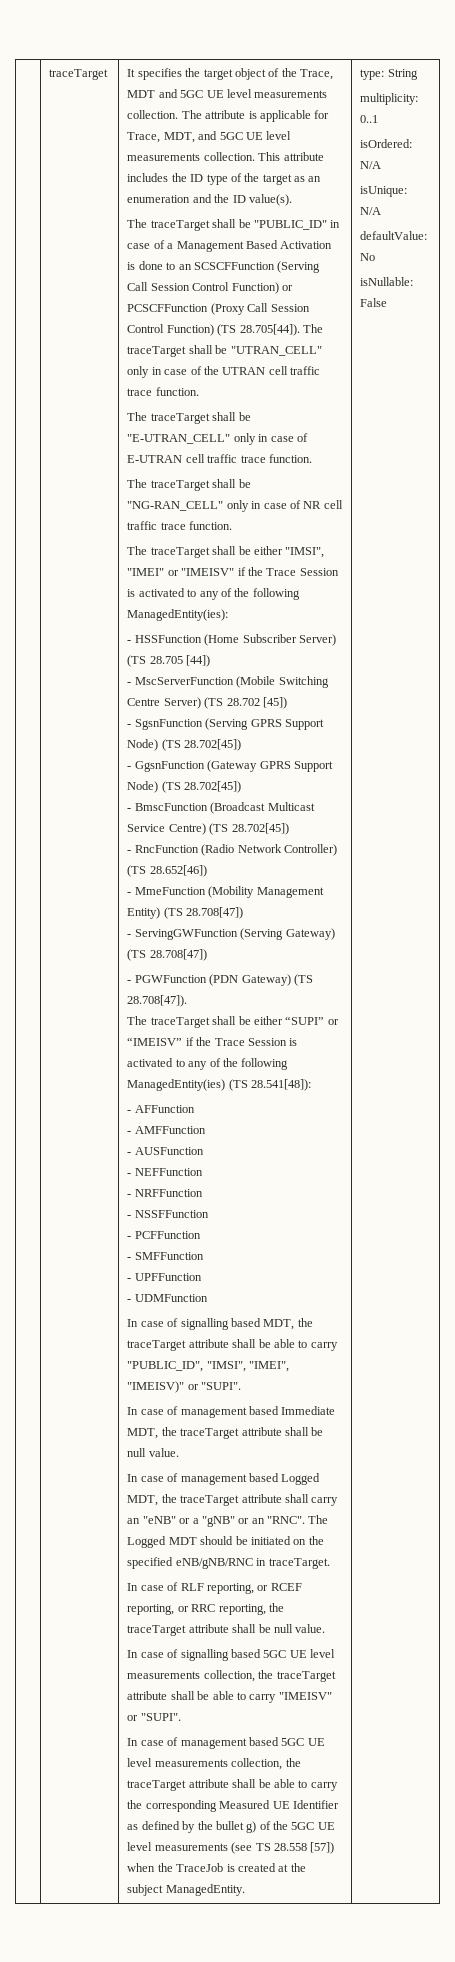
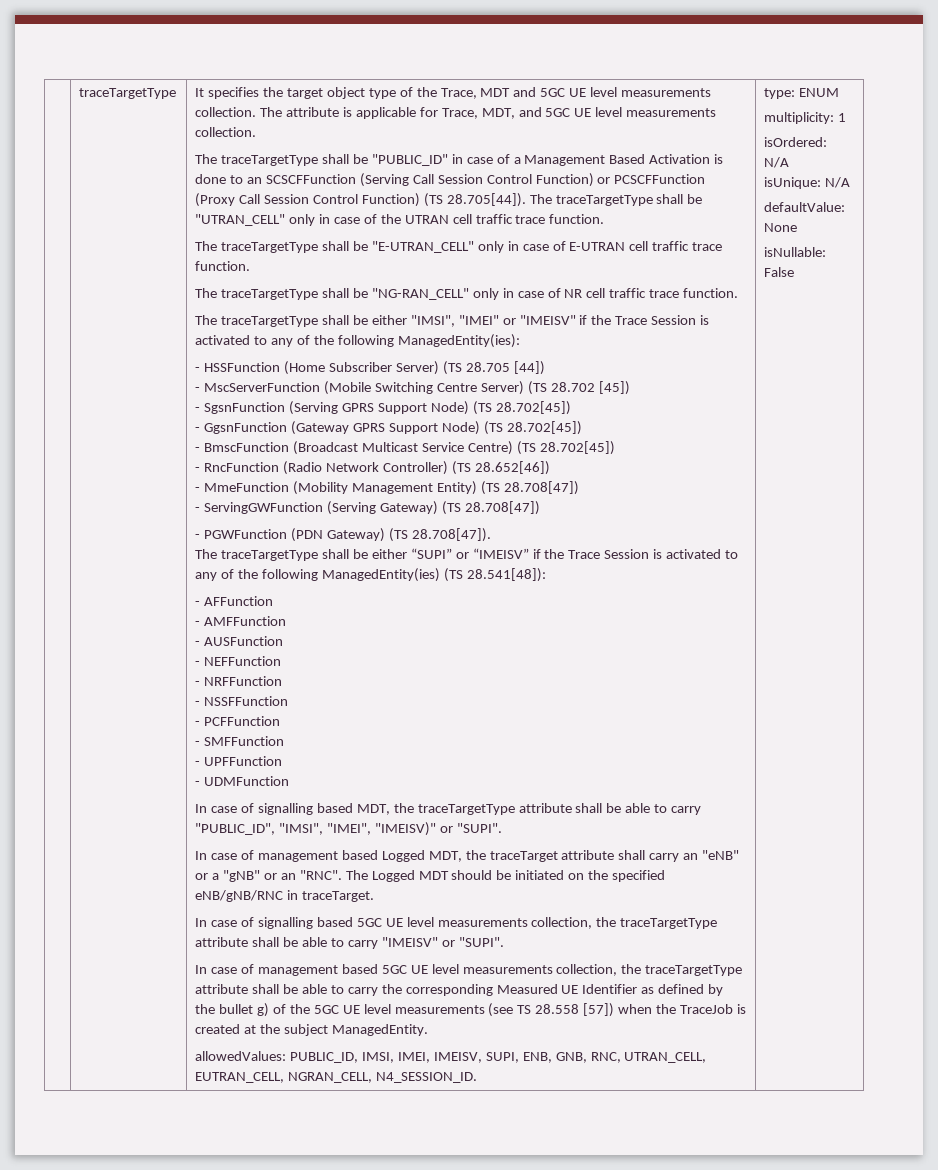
[49,69,109,80] | traceTarget -> [79,88,177,99] | traceTargetType
(266, 74) none -> [368,88,396,99] type
[258,152,324,161] [127,173,322,185] [127,194,292,206] [127,219,210,231] This attribute includes the ID type of the target as an enumeration and the ID value(s). // The traceTarget -> [195,154,319,166] // The traceTargetType
[127,346,187,357] traceTarget -> [555,195,653,206] traceTargetType
[150,413,210,424] traceTarget -> [221,242,319,253] traceTargetType
[150,480,210,491] traceTarget -> [221,289,319,300] traceTargetType
[150,547,210,558] traceTarget -> [221,316,319,327] traceTargetType
[150,1017,210,1028] traceTarget -> [221,550,319,561] traceTargetType
[127,1340,187,1351] traceTarget -> [417,804,515,815] traceTargetType
[127,1406,336,1418] [127,1427,324,1439] [127,1448,179,1457] // In case of management based Immediate MDT, the traceTarget attribute shall be null value. -> (502, 828) none
[127,1582,302,1594] [127,1603,284,1615] [127,1624,326,1636] // In case of RLF reporting, or RCEF reporting, or RRC reporting, the traceTarget attribute shall be null value. -> (375, 896) none
[276,1671,336,1682] traceTarget -> [620,918,718,929] traceTargetType
[127,1780,187,1791] traceTarget -> [645,965,743,976] traceTargetType
(245, 1890) none -> [195,1051,707,1063] [195,1072,478,1083] // allowedValues: PUBLIC_ID, IMSI, IMEI, IMEISV, SUPI, ENB, GNB, RNC, UTRAN_CELL, EUTRAN_CELL, NGRAN_CELL, N4_SESSION_ID.
[387,69,418,80] String -> [799,88,840,97] ENUM
[360,115,379,123] 0..1 -> [838,113,847,122] 1
[360,231,428,240] [360,253,376,261] defaultValue: No -> [764,202,846,212] [764,223,798,232] defaultValue: None

